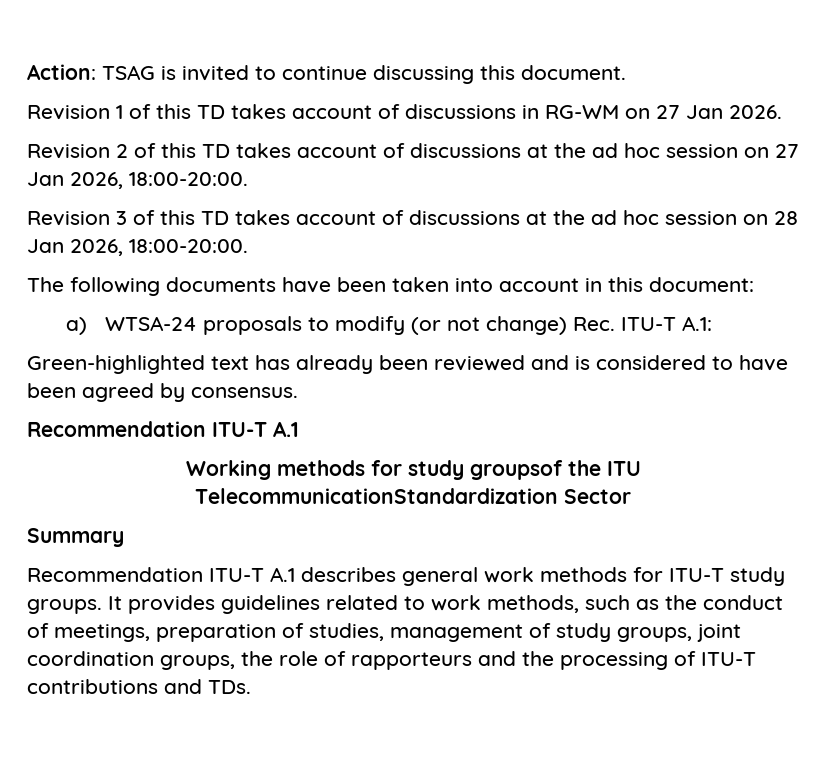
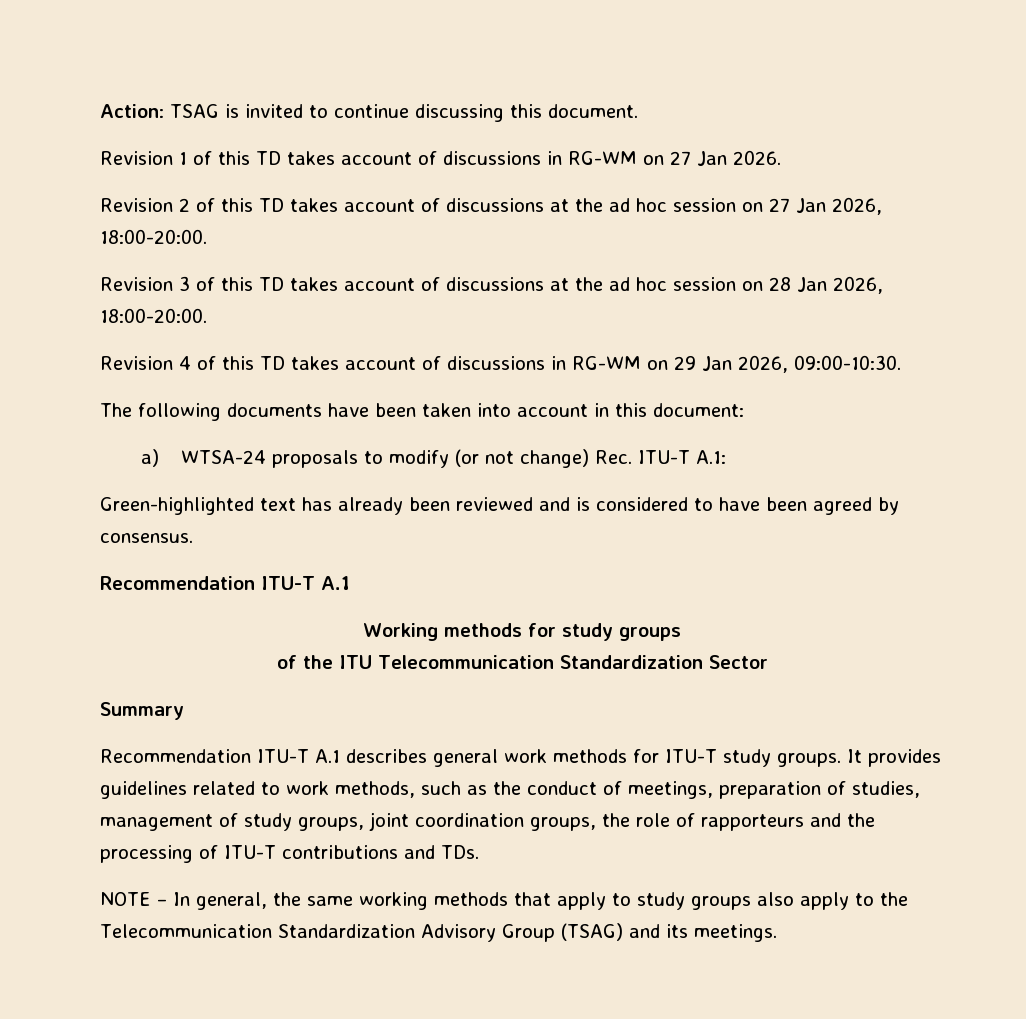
(248, 246) none -> [100,355,901,373] // Revision 4 of this TD takes account of discussions in RG-WM on 29 Jan 2026, 09:00-10:30.
[469,460,641,480] [195,488,558,504] groupsof the ITU TelecommunicationStandardization -> [618,627,681,641] [276,655,703,669] groups // of the ITU Telecommunication Standardization
(251, 687) none -> [100,892,908,910] [100,923,777,942] // NOTE – In general, the same working methods that apply to study groups also apply to the Telecommunication Standardization Advisory Group (TSAG) and its meetings.

